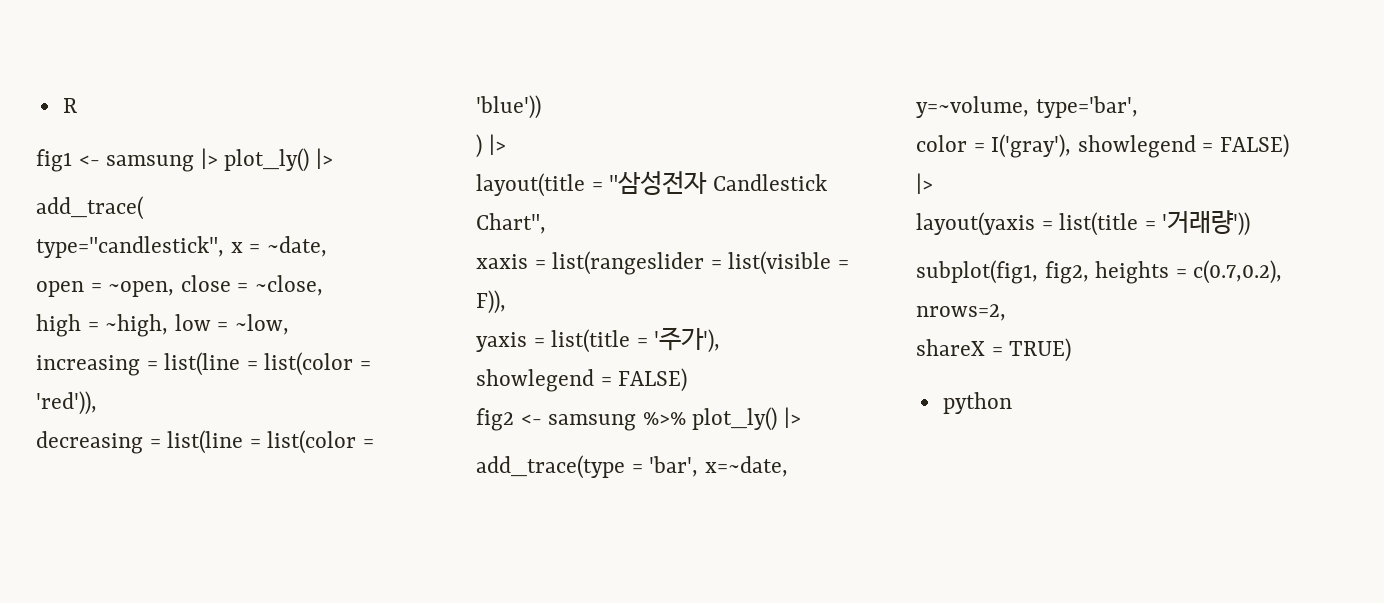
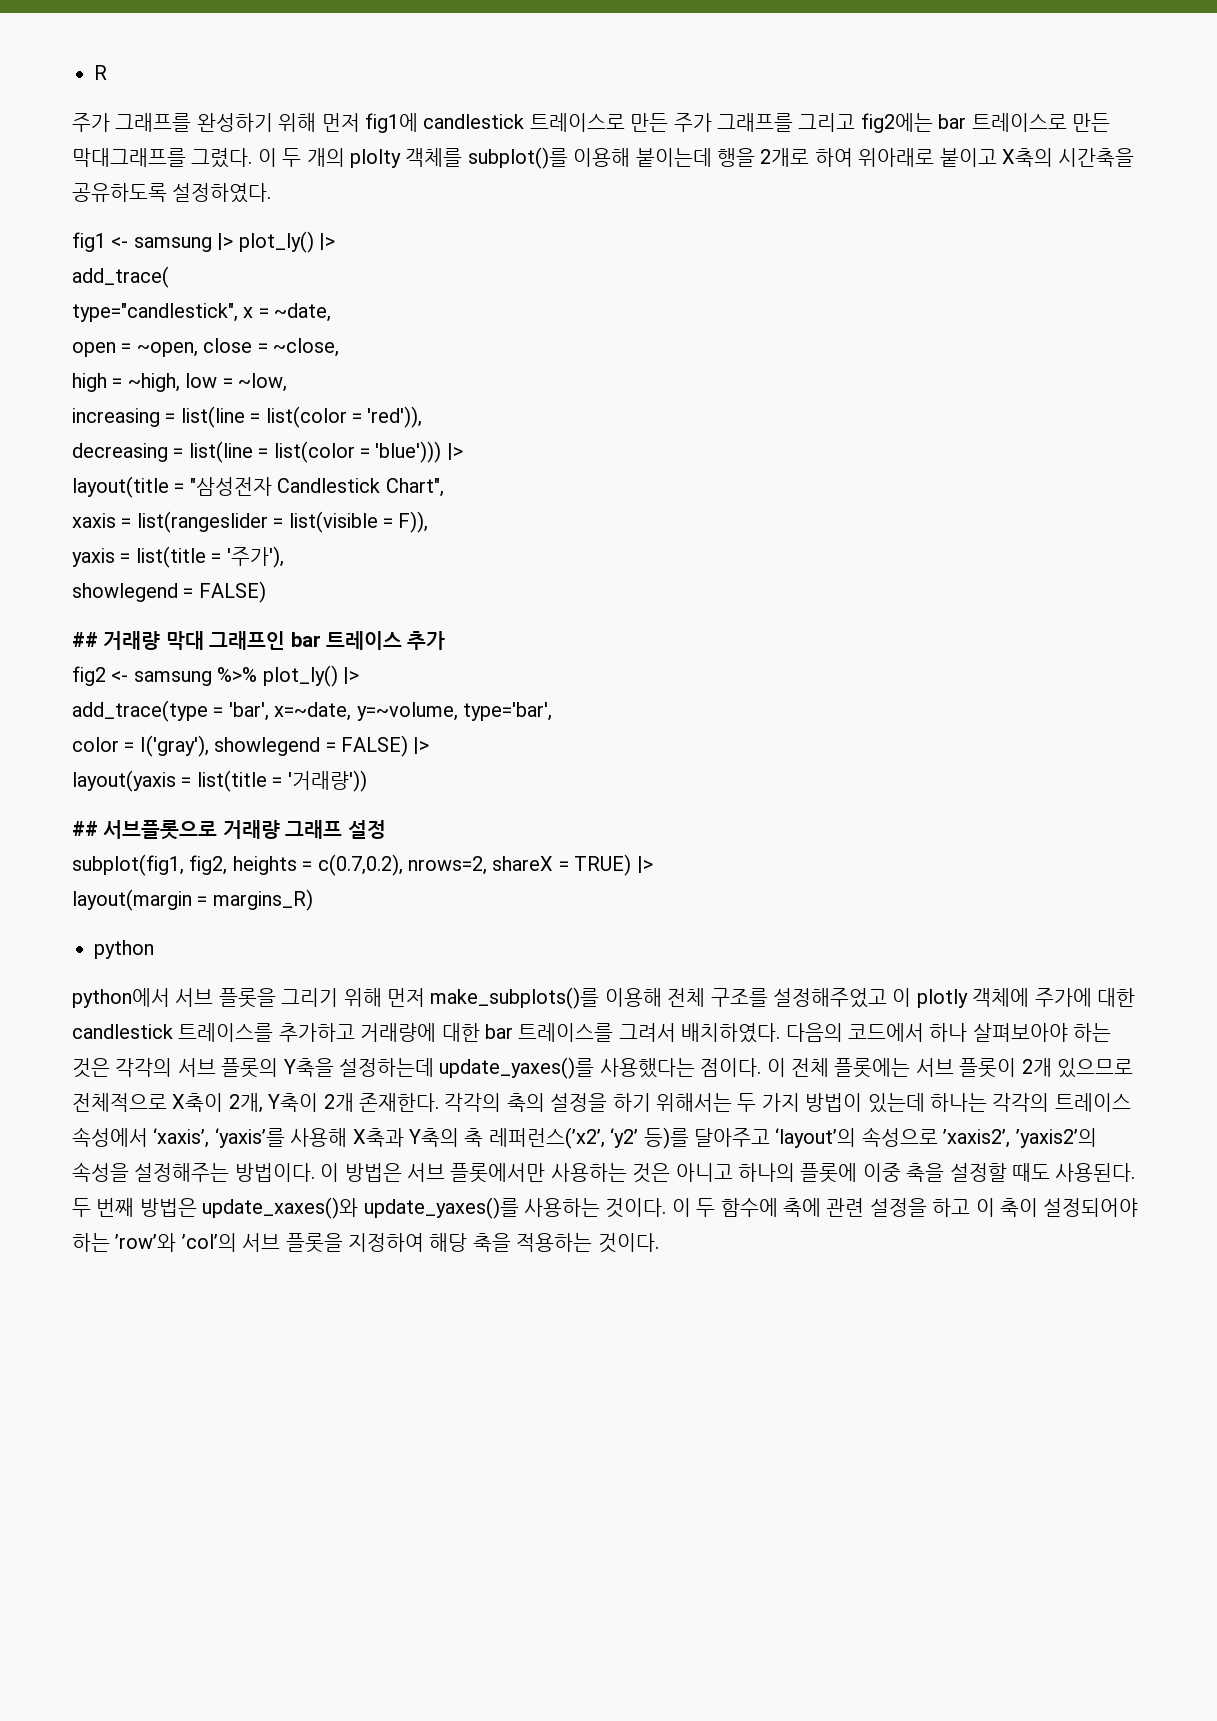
(77, 105) none -> [72,113,1110,133] [72,147,1135,169] [72,183,272,203] // 주가 그래프를 완성하기 위해 먼저 fig1에 candlestick 트레이스로 만든 주가 그래프를 그리고 fig2에는 bar 트레이스로 만든 막대그래프를 그렸다. 이 두 개의 plolty 객체를 subplot()를 이용해 붙이는데 행을 2개로 하여 위아래로 붙이고 X축의 시간축을 공유하도록 설정하였다.
[476,95,541,119] [476,134,482,158] 'blue')) // ) -> [375,441,442,463] 'blue')))
(688, 380) none -> [72,631,446,650] // ## 거래량 막대 그래프인 bar 트레이스 추가
(1251, 223) none -> [72,820,386,840] // ## 서브플롯으로 거래량 그래프 설정
(1006, 312) // -> (487, 865) none
[942,392,1012,414] // python -> [636,856,653,873] [72,889,313,911] [94,940,154,959] [72,987,1135,1009] [72,1023,1112,1043] [72,1057,1133,1079] [72,1093,1131,1113] [72,1127,1097,1149] [72,1162,1136,1183] [72,1197,1139,1219] [72,1233,659,1253] |> // layout(margin = margins_R) // python // python에서 서브 플롯을 그리기 위해 먼저 make_subplots()를 이용해 전체 구조를 설정해주었고 이 plotly 객체에 주가에 대한 candlestick 트레이스를 추가하고 거래량에 대한 bar 트레이스를 그려서 배치하였다. 다음의 코드에서 하나 살펴보아야 하는 것은 각각의 서브 플롯의 Y축을 설정하는데 update_yaxes()를 사용했다는 점이다. 이 전체 플롯에는 서브 플롯이 2개 있으므로 전체적으로 X축이 2개, Y축이 2개 존재한다. 각각의 축의 설정을 하기 위해서는 두 가지 방법이 있는데 하나는 각각의 트레이스 속성에서 ‘xaxis’, ‘yaxis’를 사용해 X축과 Y축의 축 레퍼런스(’x2’, ‘y2’ 등)를 달아주고 ‘layout’의 속성으로 ’xaxis2’, ’yaxis2’의 속성을 설정해주는 방법이다. 이 방법은 서브 플롯에서만 사용하는 것은 아니고 하나의 플롯에 이중 축을 설정할 때도 사용된다. 두 번째 방법은 update_xaxes()와 update_yaxes()를 사용하는 것이다. 이 두 함수에 축에 관련 설정을 하고 이 축이 설정되어야 하는 ’row’와 ’col’의 서브 플롯을 지정하여 해당 축을 적용하는 것이다.

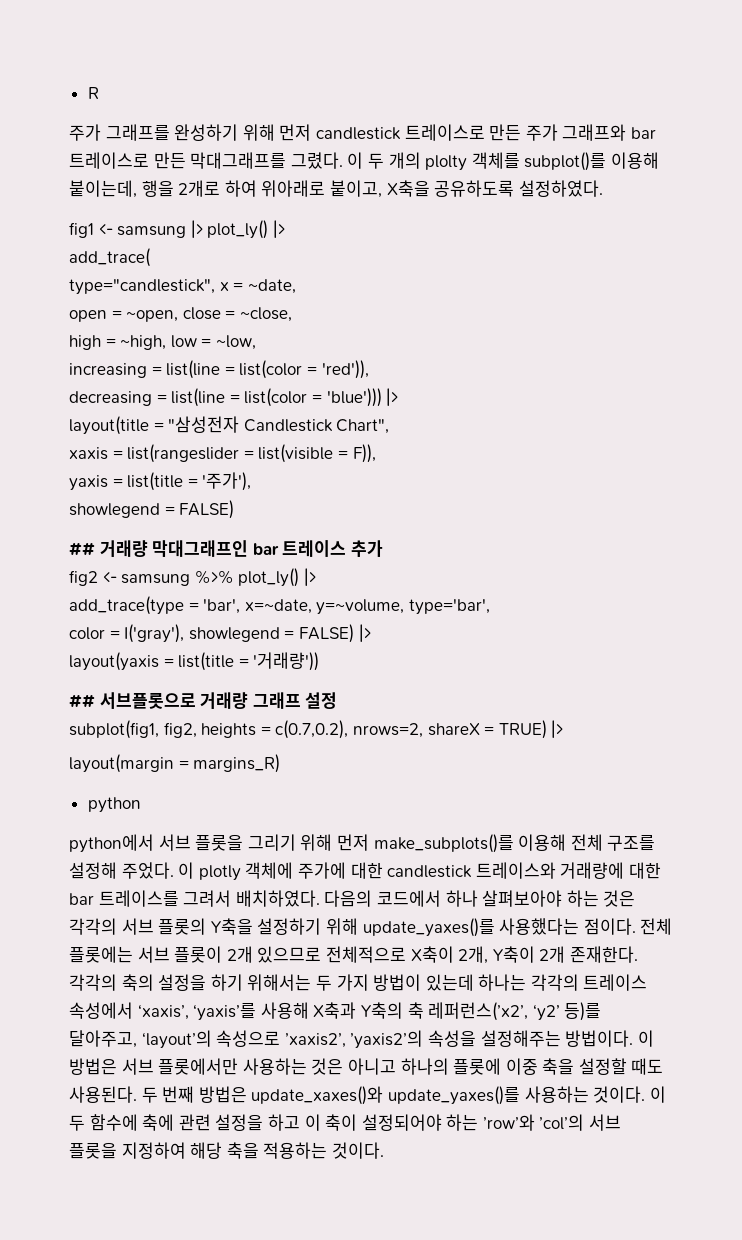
[365,113,418,133] fig1에 -> (312, 132) none
[716,113,933,133] 그래프를 그리고 fig2에는 -> [562,124,627,141] 그래프와
[635,148,712,167] 붙이는데 -> [69,180,137,198] 붙이는데,
[939,148,1135,167] 붙이고 X축의 시간축을 -> [329,180,430,198] 붙이고, X축을
[165,631,286,650] 막대 그래프인 -> [152,540,249,557] 막대그래프인
[772,988,887,1008] 설정해주었고 -> [69,862,174,879] 설정해 주었다.
[178,1023,355,1042] 트레이스를 추가하고 -> [475,862,556,879] 트레이스와
[339,1058,434,1077] 설정하는데 -> [257,918,358,935] 설정하기 위해
[766,1058,786,1077] 이 -> (636, 926) none
[693,1128,770,1147] 달아주고 -> [69,1030,137,1048] 달아주고,

